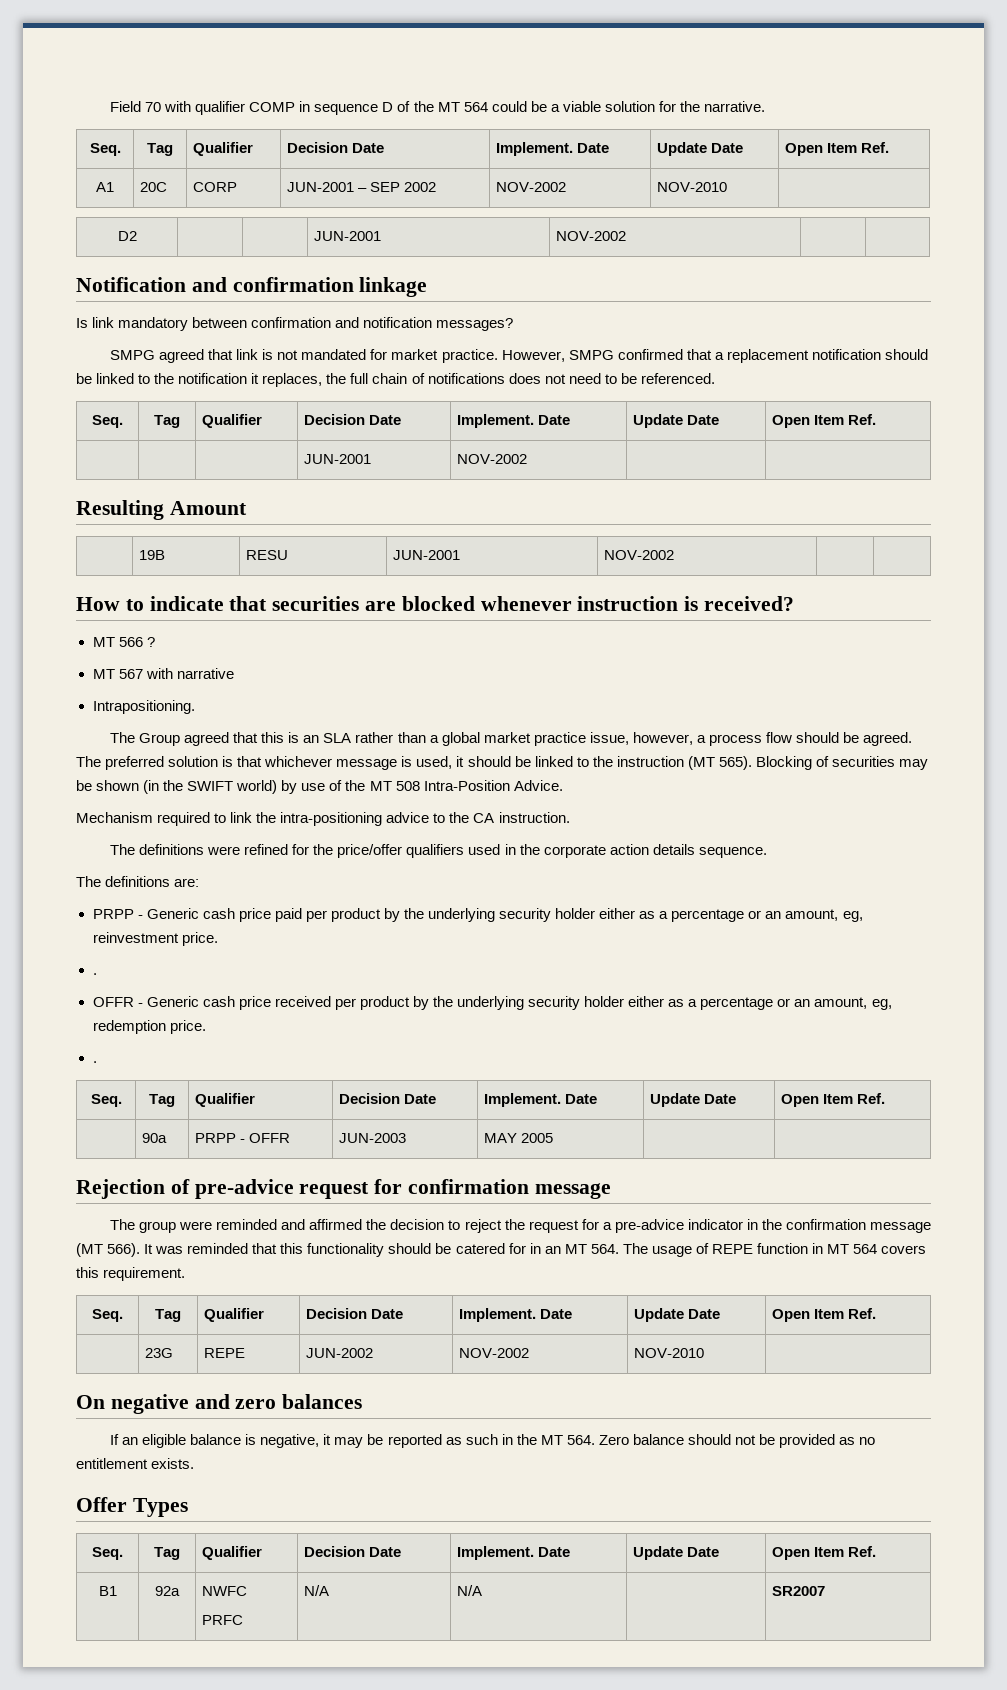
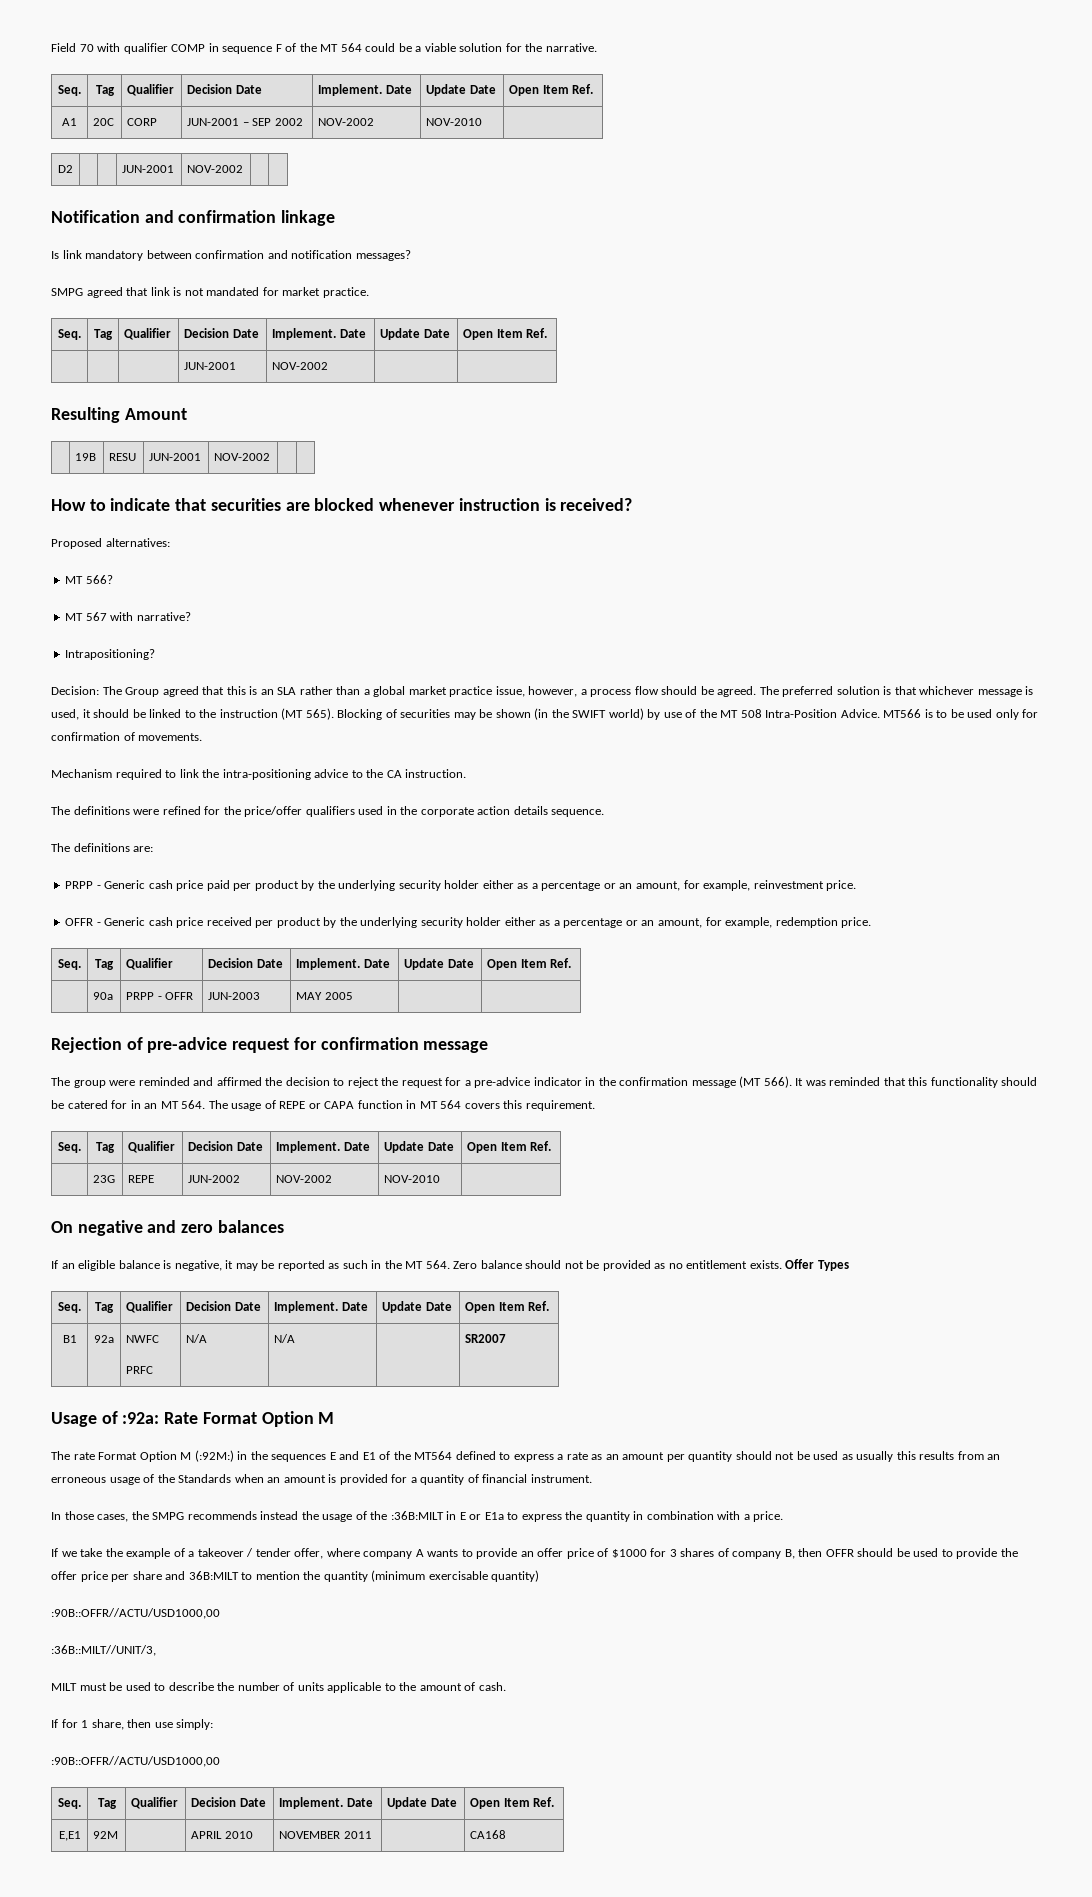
[382,102,394,112] D -> [275,44,282,52] F
[501,349,928,363] [76,373,715,387] However, SMPG confirmed that a replacement notification should be linked to the notification it replaces, the full chain of notifications does not need to be referenced. -> (369, 292) none
[92,637,155,647] // MT 566 ? -> [51,538,170,549] [65,575,113,584] // Proposed alternatives: // MT 566?
[176,668,234,679] [92,700,195,714] narrative // Intrapositioning. // -> [136,612,191,621] [65,649,156,660] [51,686,99,695] narrative? // Intrapositioning? // Decision:
(563, 785) none -> [883,709,1039,720] [51,732,203,741] MT566 is to be used only for confirmation of movements.
[842,911,863,922] eg, -> [683,880,751,891] for example,
[92,973,97,975] // . -> (857, 885) none
[871,999,892,1010] eg, -> [705,917,773,928] for example,
[92,1061,97,1063] // . -> (872, 922) none
(753, 1249) none -> [308,1101,355,1109] or CAPA
(195, 1463) // -> (782, 1264) none
(826, 1591) none -> [51,1411,335,1427] [51,1450,1001,1462] [51,1474,592,1485] [51,1511,784,1522] [51,1548,1018,1559] [51,1570,540,1582] [51,1608,220,1619] [51,1645,156,1656] [51,1682,506,1693] [51,1719,214,1730] [51,1756,220,1767] [58,1798,81,1809] [97,1798,117,1809] [131,1797,179,1809] [191,1797,266,1807] [279,1797,373,1809] [387,1797,457,1809] [470,1797,555,1809] [58,1831,81,1841] [93,1831,119,1839] [191,1831,253,1839] [279,1831,372,1839] [470,1830,507,1839] // Usage of :92a: Rate Format Option M // The rate Format Option M (:92M:) in the sequences E and E1 of the MT564 defined to express a rate as an amount per quantity should not be used as usually this results from an erroneous usage of the Standards when an amount is provided for a quantity of financial instrument. // In those cases, the SMPG recommends instead the usage of the :36B:MILT in E or E1a to express the quantity in combination with a price. // If we take the example of a takeover / tender offer, where company A wants to provide an offer price of $1000 for 3 shares of company B, then OFFR should be used to provide the offer price per share and 36B:MILT to mention the quantity (minimum exercisable quantity) // :90B::OFFR//ACTU/USD1000,00 // :36B::MILT//UNIT/3, // MILT must be used to describe the number of units applicable to the amount of cash. // If for 1 share, then use simply: // :90B::OFFR//ACTU/USD1000,00 // Seq. | Tag | Qualifier | Decision Date | Implement. Date | Update Date | Open Item Ref. // E,E1 | 92M | | APRIL 2010 | NOVEMBER 2011 | | CA168

